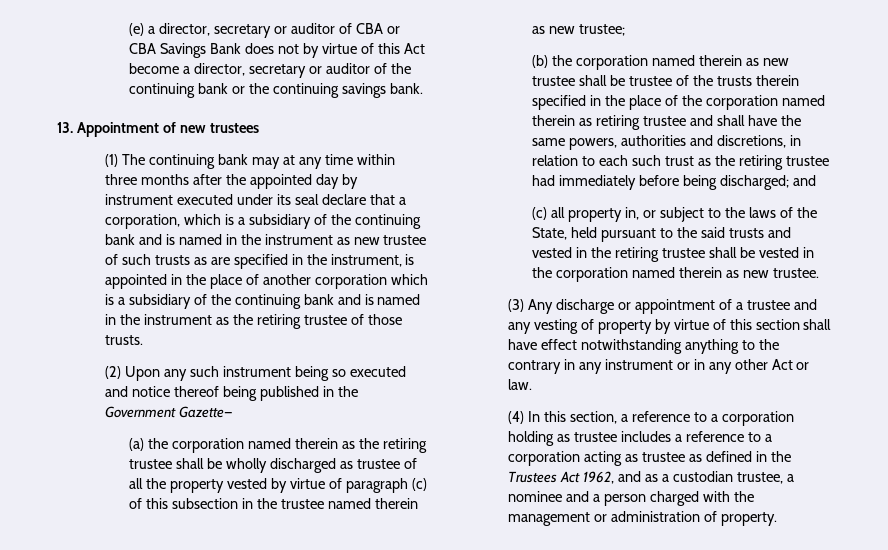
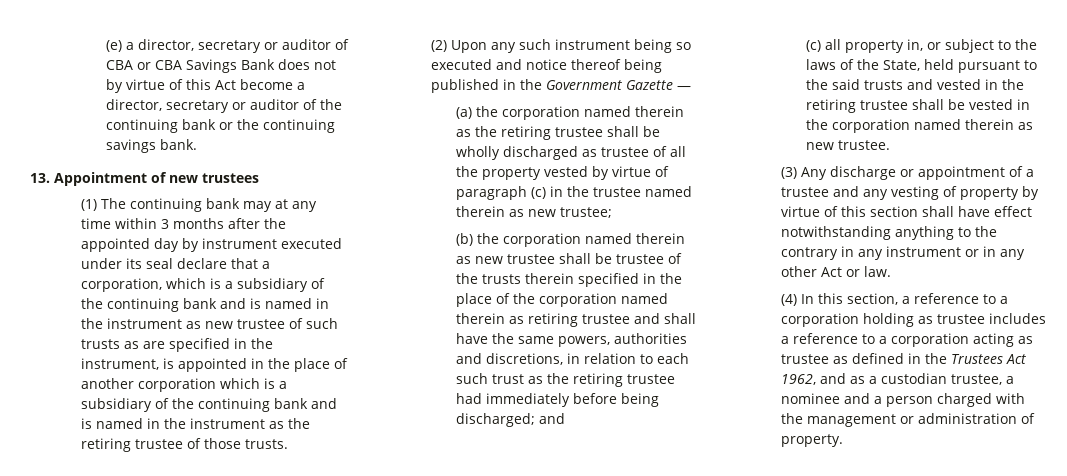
[105,174,138,185] three -> [160,219,169,229] 3
[179,406,234,418] Gazette— -> [625,80,691,90] Gazette —
[129,498,239,509] of this subsection -> (547, 193) none

